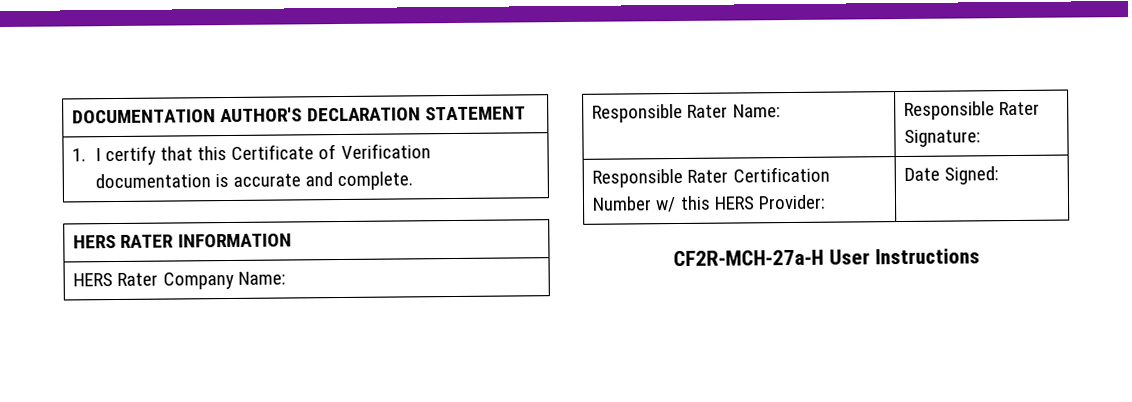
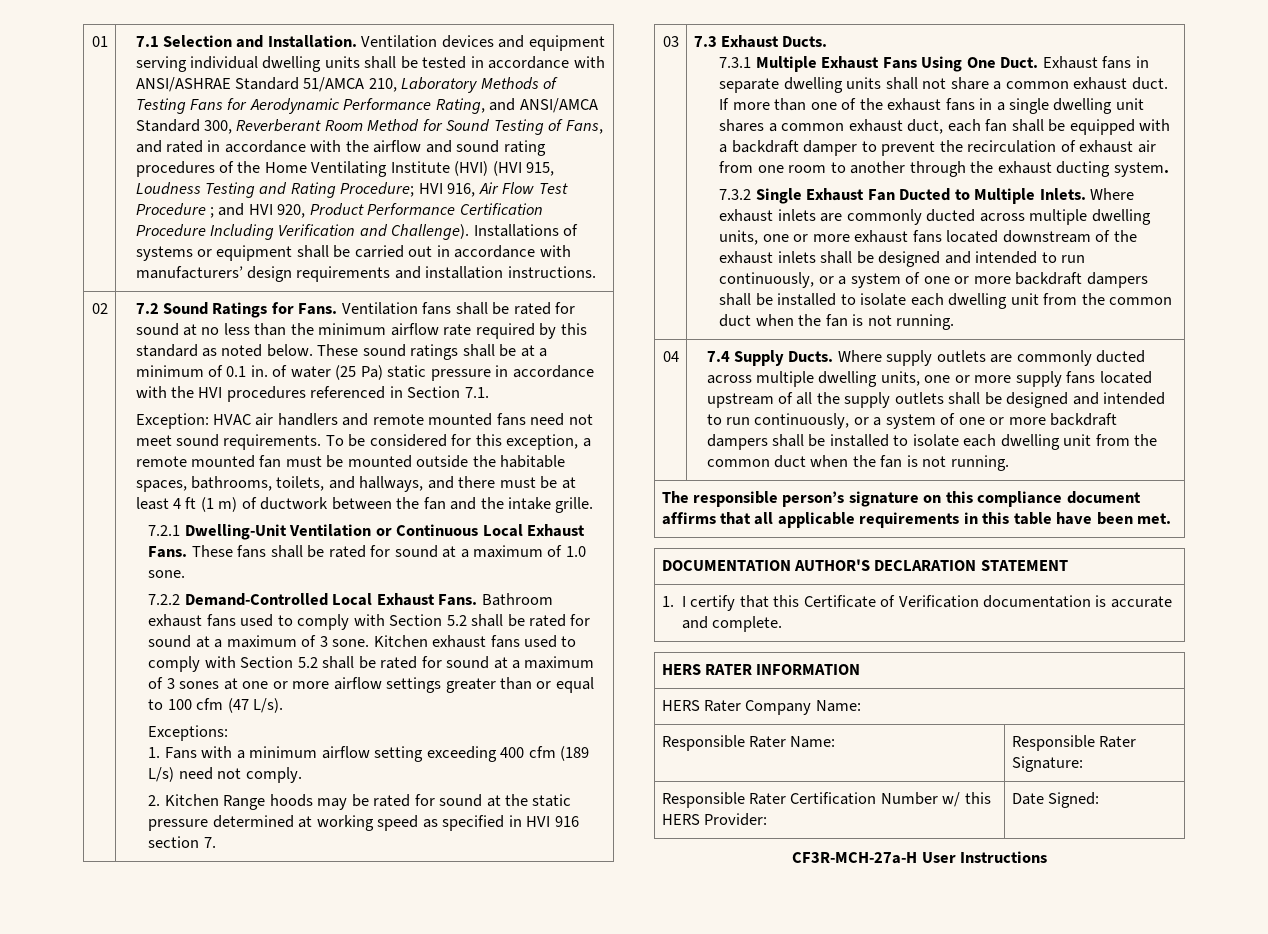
(72, 116) none -> [91,36,108,47] [135,35,605,51] [135,56,605,72] [135,77,559,93] [135,98,598,114] [135,119,603,135] [135,140,546,156] [135,161,555,177] [135,182,568,198] [135,203,543,218] [135,224,579,240] [135,245,571,261] [135,266,596,282] [91,303,108,314] [135,302,576,318] [135,323,587,339] [135,344,548,360] [135,365,594,381] [135,386,489,402] [135,413,593,429] [135,434,591,450] [135,455,566,468] [135,476,576,492] [135,497,594,513] [148,524,586,540] [148,545,586,558] [148,570,186,578] [148,593,553,606] [148,614,591,630] [148,635,577,648] [148,656,595,672] [148,677,594,693] [148,698,284,713] [148,725,229,741] [148,746,590,762] [148,767,302,783] [148,794,572,810] [148,815,579,831] [148,836,216,848] [662,36,679,47] [693,35,828,48] [719,56,1149,72] [719,77,1168,93] [719,98,1144,114] [719,119,1171,135] [719,140,1156,156] [719,161,1169,177] [719,188,1135,204] [719,209,1151,225] [719,230,1137,245] [719,251,1086,267] [719,272,1148,288] [719,293,1173,309] [719,314,955,330] [662,351,679,362] [706,350,1146,366] [706,371,1152,387] [706,392,1166,408] [706,413,1118,429] [706,434,1158,450] [706,455,1009,471] [661,491,1141,507] [661,512,1172,528] 01 | 7.1 Selection and Installation. Ventilation devices and equipment serving individual dwelling units shall be tested in accordance with ANSI/ASHRAE Standard 51/AMCA 210, Laboratory Methods of Testing Fans for Aerodynamic Performance Rating, and ANSI/AMCA Standard 300, Reverberant Room Method for Sound Testing of Fans, and rated in accordance with the airflow and sound rating procedures of the Home Ventilating Institute (HVI) (HVI 915, Loudness Testing and Rating Procedure; HVI 916, Air Flow Test Procedure ; and HVI 920, Product Performance Certification Procedure Including Verification and Challenge). Installations of systems or equipment shall be carried out in accordance with manufacturers’ design requirements and installation instructions. // 02 | 7.2 Sound Ratings for Fans. Ventilation fans shall be rated for sound at no less than the minimum airflow rate required by this standard as noted below. These sound ratings shall be at a minimum of 0.1 in. of water (25 Pa) static pressure in accordance with the HVI procedures referenced in Section 7.1. // Exception: HVAC air handlers and remote mounted fans need not meet sound requirements. To be considered for this exception, a remote mounted fan must be mounted outside the habitable spaces, bathrooms, toilets, and hallways, and there must be at least 4 ft (1 m) of ductwork between the fan and the intake grille. // 7.2.1 Dwelling-Unit Ventilation or Continuous Local Exhaust Fans. These fans shall be rated for sound at a maximum of 1.0 sone. // 7.2.2 Demand-Controlled Local Exhaust Fans. Bathroom exhaust fans used to comply with Section 5.2 shall be rated for sound at a maximum of 3 sone. Kitchen exhaust fans used to comply with Section 5.2 shall be rated for sound at a maximum of 3 sones at one or more airflow settings greater than or equal to 100 cfm (47 L/s). // Exceptions: // 1. Fans with a minimum airflow setting exceeding 400 cfm (189 L/s) need not comply. // 2. Kitchen Range hoods may be rated for sound at the static pressure determined at working speed as specified in HVI 916 section 7. // 03 | 7.3 Exhaust Ducts. // 7.3.1 Multiple Exhaust Fans Using One Duct. Exhaust fans in separate dwelling units shall not share a common exhaust duct. If more than one of the exhaust fans in a single dwelling unit shares a common exhaust duct, each fan shall be equipped with a backdraft damper to prevent the recirculation of exhaust air from one room to another through the exhaust ducting system. // 7.3.2 Single Exhaust Fan Ducted to Multiple Inlets. Where exhaust inlets are commonly ducted across multiple dwelling units, one or more exhaust fans located downstream of the exhaust inlets shall be designed and intended to run continuously, or a system of one or more backdraft dampers shall be installed to isolate each dwelling unit from the common duct when the fan is not running. // 04 | 7.4 Supply Ducts. Where supply outlets are commonly ducted across multiple dwelling units, one or more supply fans located upstream of all the supply outlets shall be designed and intended to run continuously, or a system of one or more backdraft dampers shall be installed to isolate each dwelling unit from the common duct when the fan is not running. // The responsible person’s signature on this compliance document affirms that all applicable requirements in this table have been met. //
[673,249,825,267] CF2R-MCH-27a-H -> [792,852,918,864] CF3R-MCH-27a-H

